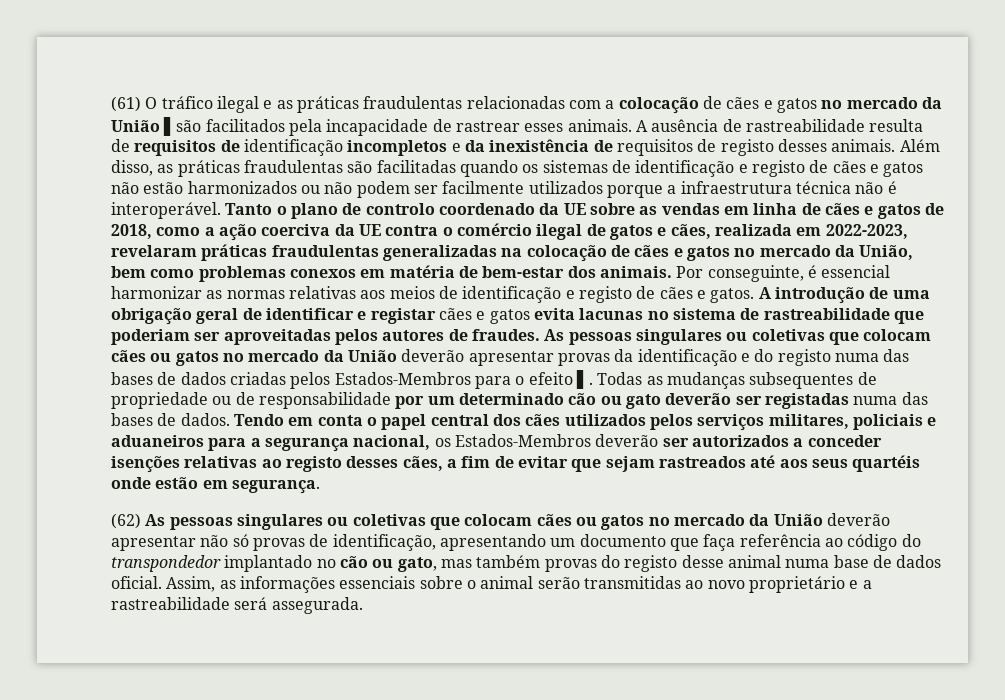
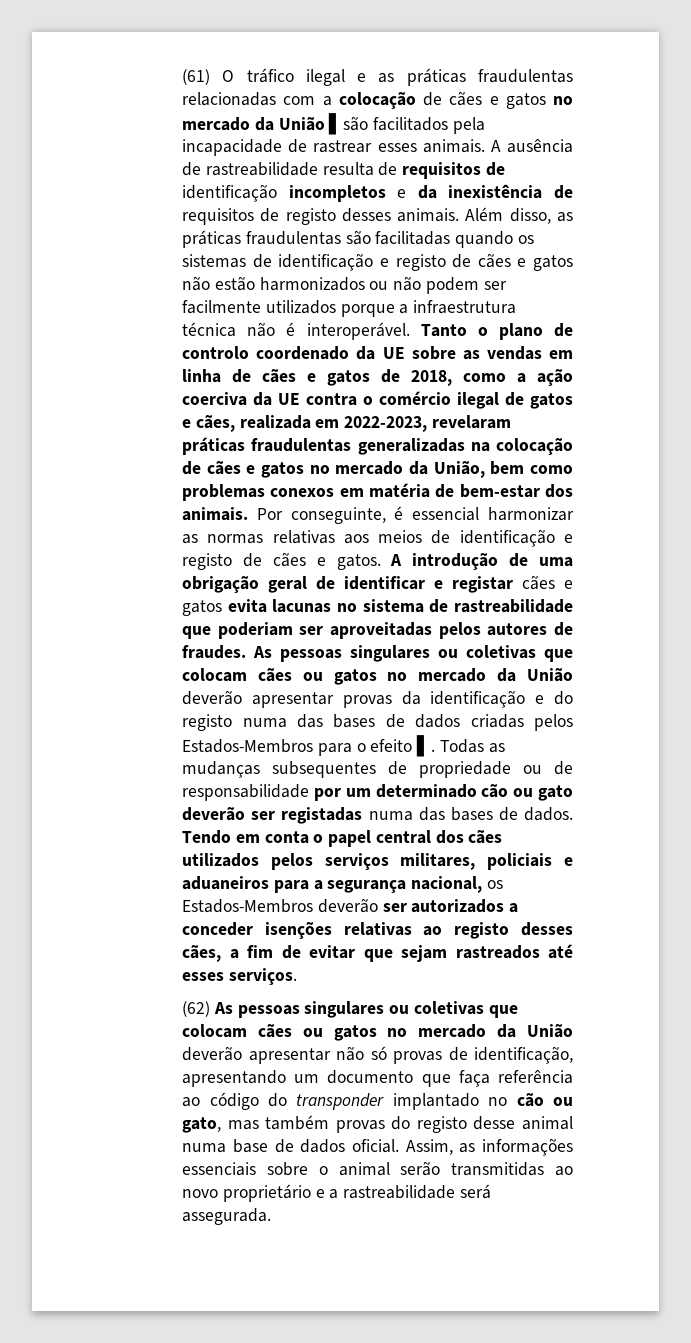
[779,455,921,472] [111,477,321,494] aos seus quartéis onde estão em segurança. -> [182,968,297,986] esses serviços.
[111,555,222,572] transpondedor -> [296,1093,385,1110] transponder

